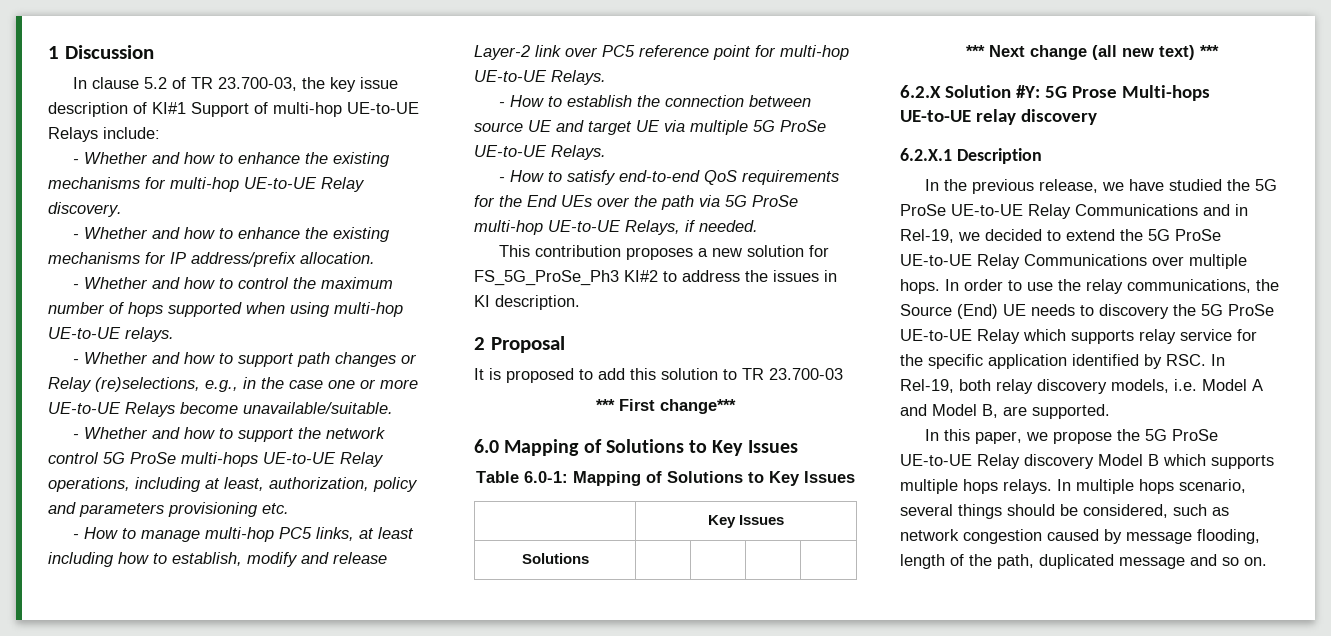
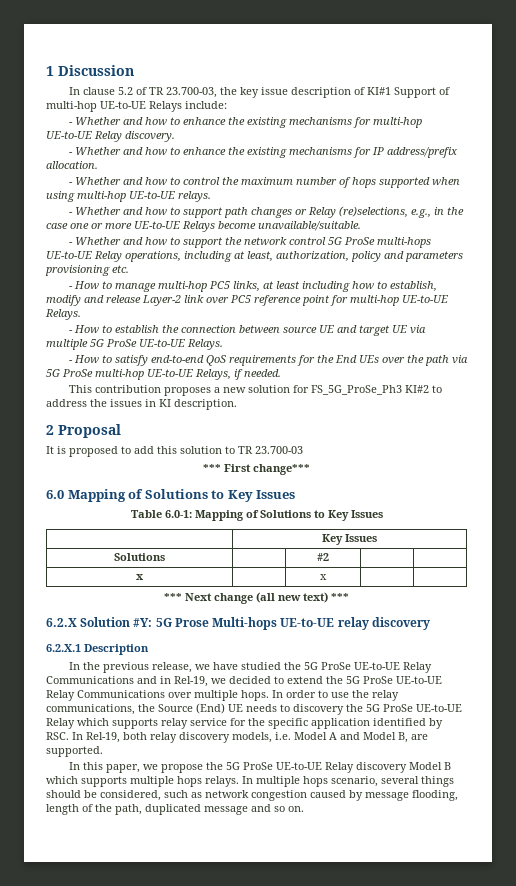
(589, 558) none -> [317,553,329,561] [136,574,144,580] [320,574,327,580] #2 | | // x | | x

